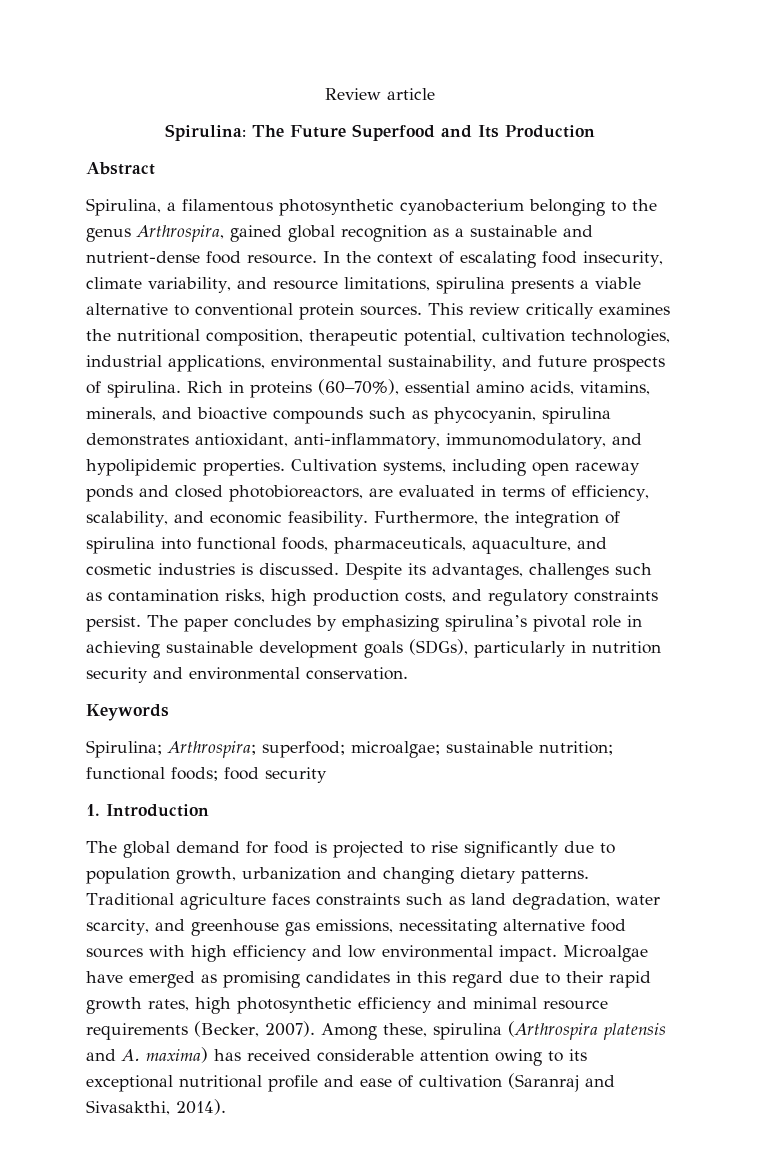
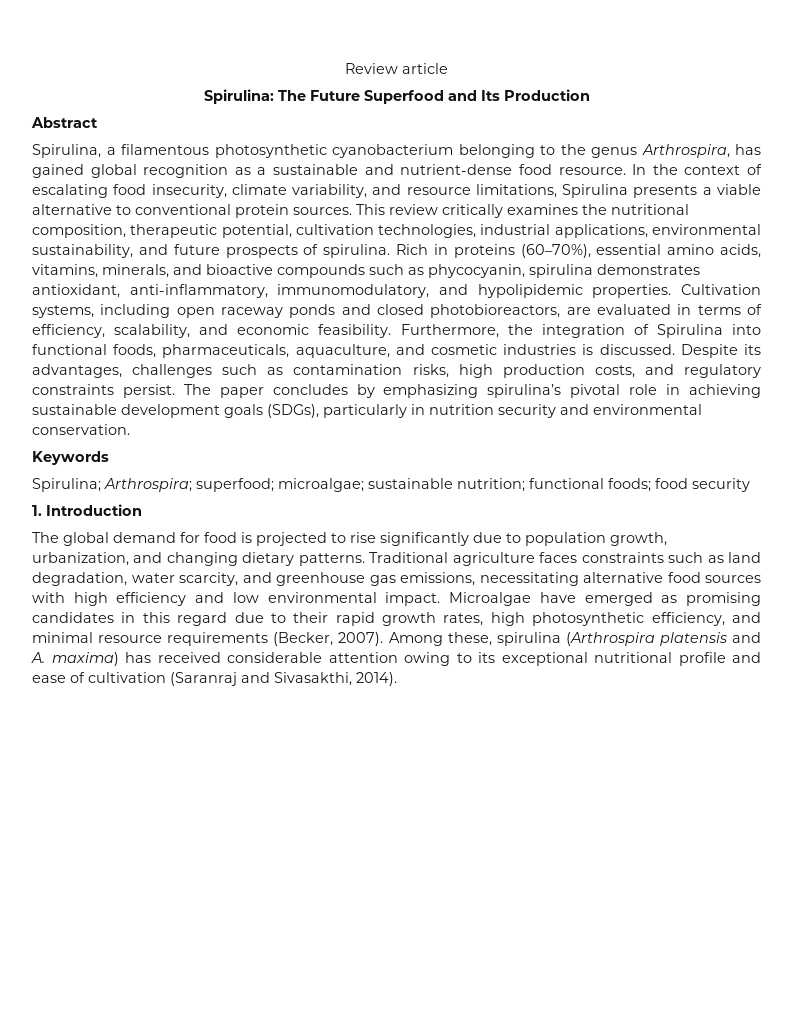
(224, 233) none -> [735,144,761,155] has
[435,277,505,294] spirulina -> [562,184,629,198] Spirulina
[86,537,155,554] spirulina -> [656,324,723,338] Spirulina
[242,867,341,880] urbanization -> [32,552,129,566] urbanization,
[358,997,432,1013] efficiency -> [651,612,725,626] efficiency,

